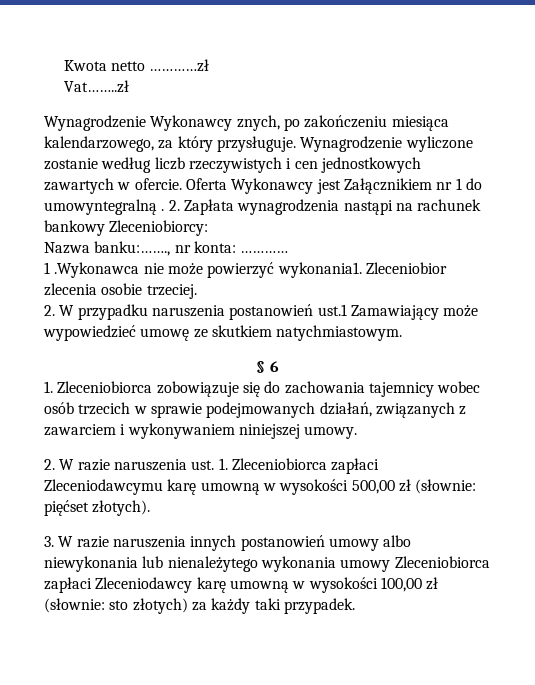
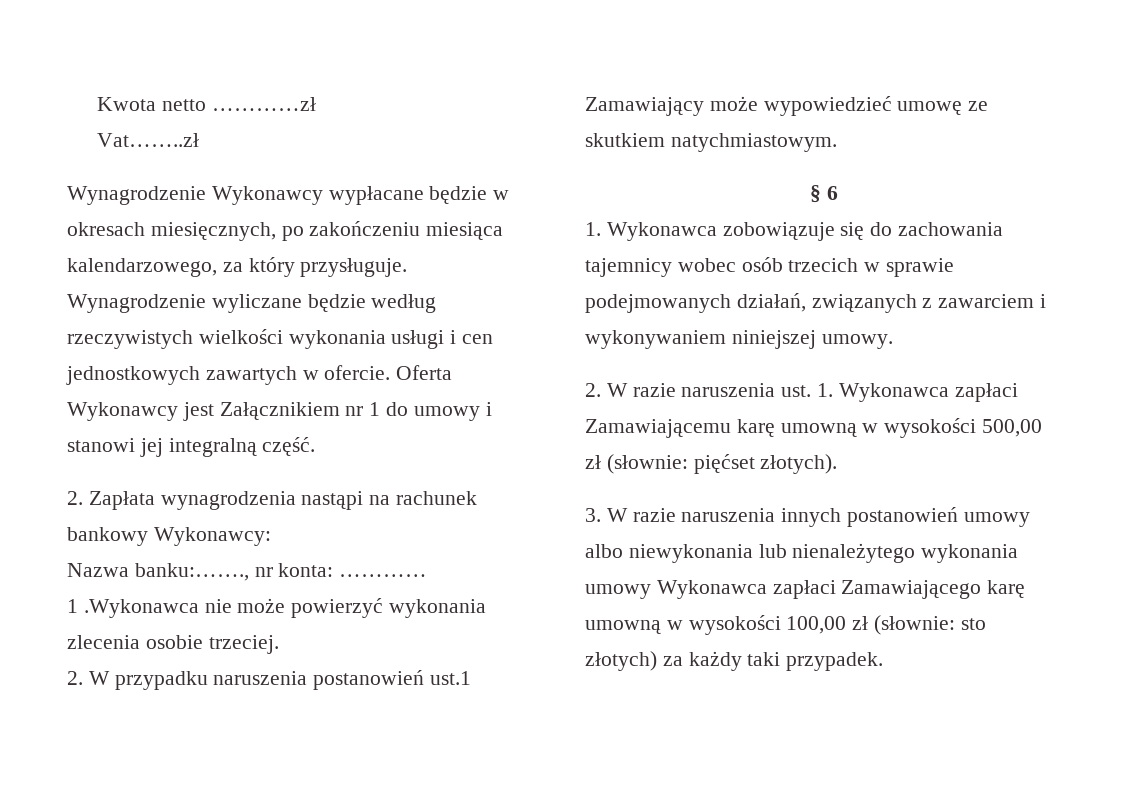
[236,115,280,131] znych, -> [328,186,510,205] [67,222,276,241] wypłacane będzie w okresach miesięcznych,
[405,136,473,152] [44,157,282,173] wyliczone zostanie według liczb rzeczywistych -> [211,294,437,313] [67,329,445,349] wyliczane będzie według rzeczywistych wielkości wykonania usługi
[44,199,165,215] umowyntegralną . -> [413,402,492,421] [67,437,316,457] umowy i stanowi jej integralną część. //
[109,220,209,236] Zleceniobiorcy: -> [153,527,271,546] Wykonawcy:
[277,262,447,278] wykonania1. Zleceniobior -> [389,599,487,618] wykonania
[57,381,153,393] Zleceniobiorca -> [606,222,717,241] Wykonawca
[231,458,380,474] [44,479,163,495] Zleceniobiorca zapłaci Zleceniodawcymu -> [838,383,1018,402] [585,419,731,438] Wykonawca zapłaci Zamawiającemu
[394,556,490,568] [44,577,193,593] Zleceniobiorca zapłaci Zleceniodawcy -> [656,580,982,599] Wykonawca zapłaci Zamawiającego

